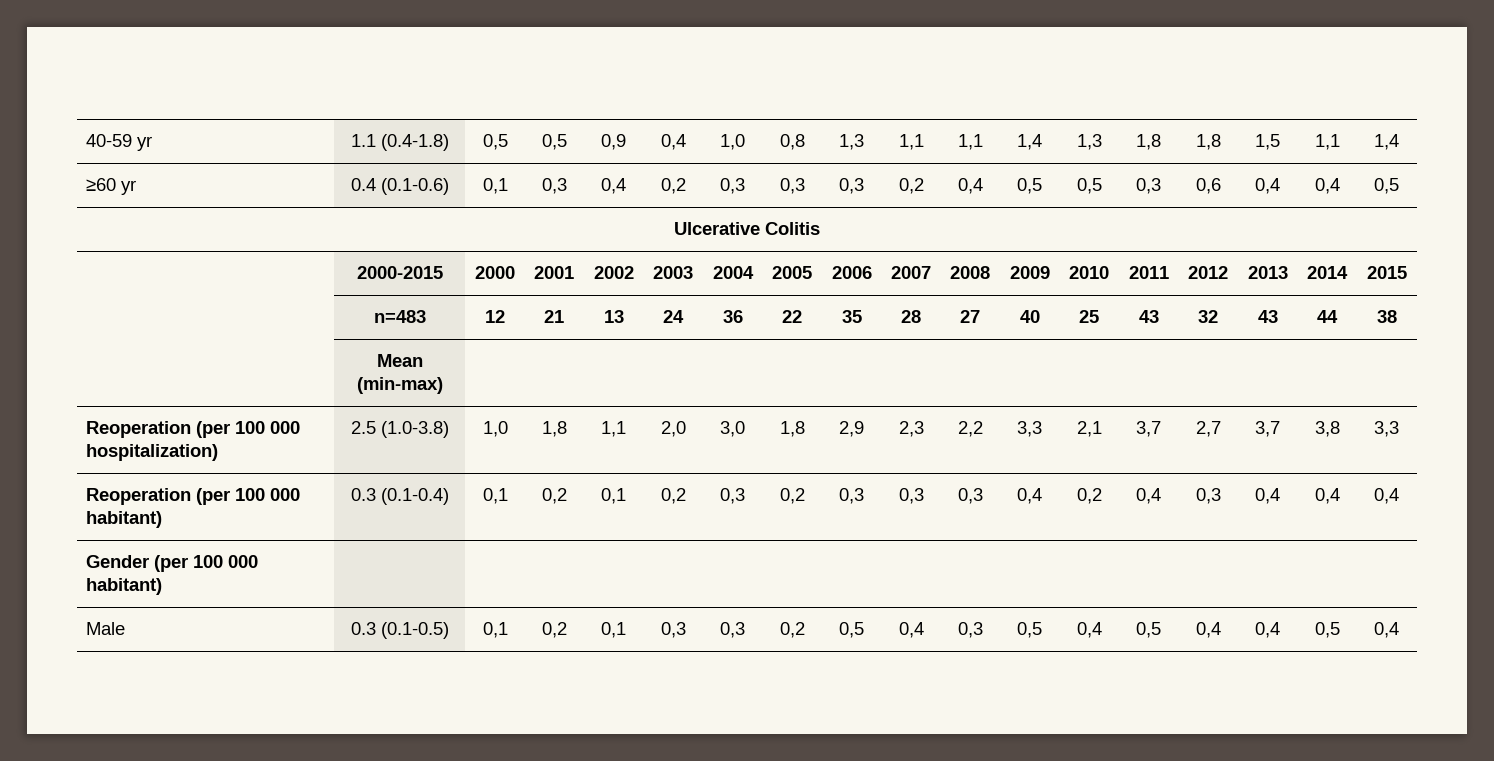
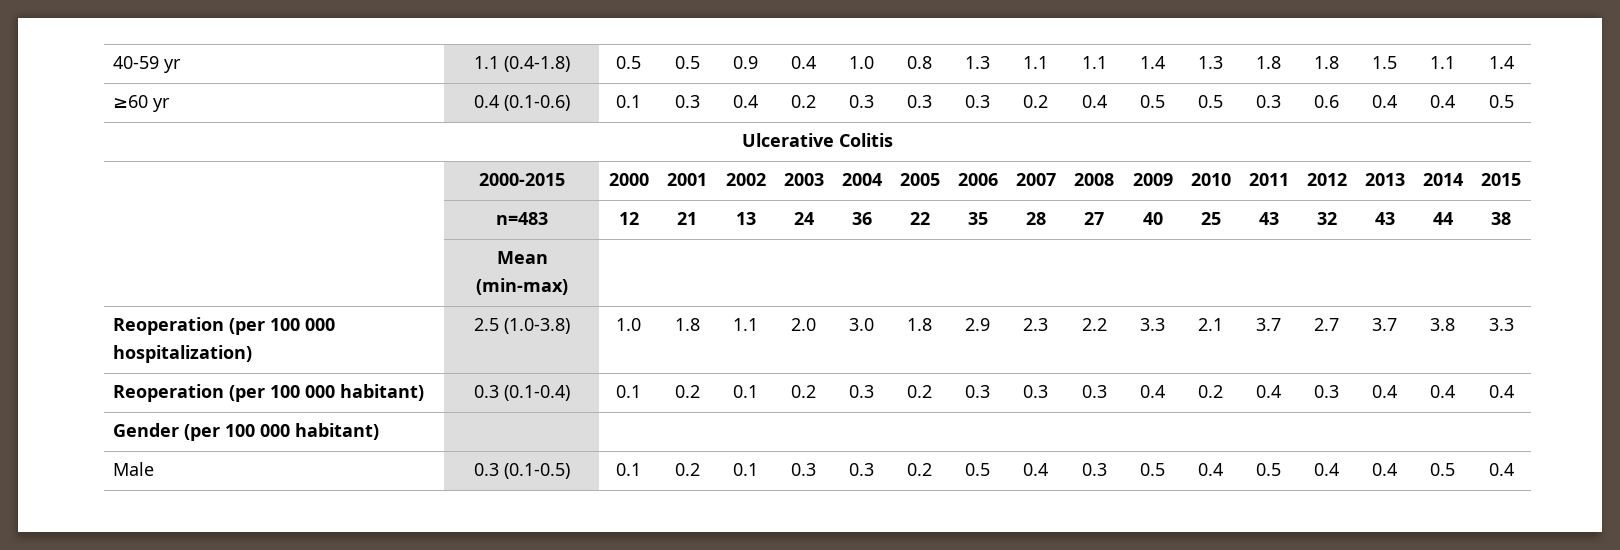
[482,134,508,150] [541,134,567,150] [601,134,626,150] [660,134,686,150] [720,134,745,150] [779,134,805,150] [839,134,864,150] [898,134,924,150] [957,134,983,150] [1017,134,1042,150] [1076,134,1102,150] [1136,134,1161,150] [1195,134,1221,150] [1255,134,1280,150] [1314,134,1340,150] [1374,134,1399,150] [86,178,137,195] [351,178,449,195] [482,178,508,194] [541,178,567,194] [601,178,626,194] [660,178,686,194] [720,178,745,194] [779,178,805,194] [839,178,864,194] [898,178,924,194] [957,178,983,194] [1017,178,1042,194] [1076,178,1102,194] [1136,178,1161,194] [1195,178,1221,194] [1255,178,1280,194] [1314,178,1340,194] [1374,178,1399,194] 0,5 | 0,5 | 0,9 | 0,4 | 1,0 | 0,8 | 1,3 | 1,1 | 1,1 | 1,4 | 1,3 | 1,8 | 1,8 | 1,5 | 1,1 | 1,4 // ≥60 yr | 0.4 (0.1-0.6) | 0,1 | 0,3 | 0,4 | 0,2 | 0,3 | 0,3 | 0,3 | 0,2 | 0,4 | 0,5 | 0,5 | 0,3 | 0,6 | 0,4 | 0,4 | 0,5 -> [616,56,641,69] [674,56,700,69] [733,56,758,69] [791,56,816,69] [849,56,874,69] [907,56,932,69] [965,56,990,69] [1023,56,1048,69] [1081,56,1107,69] [1140,56,1165,69] [1198,56,1223,69] [1256,56,1281,69] [1314,56,1339,69] [1372,56,1397,69] [1430,56,1455,69] [1488,56,1514,69] [112,95,170,112] [474,95,570,111] [616,95,641,108] [674,95,700,108] [733,95,758,108] [791,95,816,108] [849,95,874,108] [907,95,932,108] [965,95,990,108] [1023,95,1048,108] [1081,95,1107,108] [1140,95,1165,108] [1198,95,1223,108] [1256,95,1281,108] [1314,95,1339,108] [1372,95,1397,108] [1430,95,1455,108] [1488,95,1514,108] 0.5 | 0.5 | 0.9 | 0.4 | 1.0 | 0.8 | 1.3 | 1.1 | 1.1 | 1.4 | 1.3 | 1.8 | 1.8 | 1.5 | 1.1 | 1.4 // ≥60 yr | 0.4 (0.1-0.6) | 0.1 | 0.3 | 0.4 | 0.2 | 0.3 | 0.3 | 0.3 | 0.2 | 0.4 | 0.5 | 0.5 | 0.3 | 0.6 | 0.4 | 0.4 | 0.5
[482,421,508,437] [541,421,567,437] [601,421,626,437] [660,421,686,437] [720,421,745,437] [779,421,805,437] [839,421,864,437] [898,421,924,437] [957,421,983,437] [1017,421,1042,437] [1076,421,1102,437] [1136,421,1161,437] [1195,421,1221,437] [1255,421,1280,437] [1314,421,1340,437] [1374,421,1399,437] 1,0 | 1,8 | 1,1 | 2,0 | 3,0 | 1,8 | 2,9 | 2,3 | 2,2 | 3,3 | 2,1 | 3,7 | 2,7 | 3,7 | 3,8 | 3,3 -> [616,318,641,331] [674,318,700,331] [733,318,758,331] [791,318,816,331] [849,318,874,331] [907,318,932,331] [965,318,990,331] [1023,318,1048,331] [1081,318,1107,331] [1140,318,1165,331] [1198,318,1223,331] [1256,318,1281,331] [1314,318,1339,331] [1372,318,1397,331] [1430,318,1455,331] [1488,318,1514,331] 1.0 | 1.8 | 1.1 | 2.0 | 3.0 | 1.8 | 2.9 | 2.3 | 2.2 | 3.3 | 2.1 | 3.7 | 2.7 | 3.7 | 3.8 | 3.3
[482,488,508,504] [541,488,567,504] [601,488,626,504] [660,488,686,504] [720,488,745,504] [779,488,805,504] [839,488,864,504] [898,488,924,504] [957,488,983,504] [1017,488,1042,504] [1076,488,1102,504] [1136,488,1161,504] [1195,488,1221,504] [1255,488,1280,504] [1314,488,1340,504] [1374,488,1399,504] 0,1 | 0,2 | 0,1 | 0,2 | 0,3 | 0,2 | 0,3 | 0,3 | 0,3 | 0,4 | 0,2 | 0,4 | 0,3 | 0,4 | 0,4 | 0,4 -> [616,385,641,398] [674,385,700,398] [733,385,758,398] [791,385,816,398] [849,385,874,398] [907,385,932,398] [965,385,990,398] [1023,385,1048,398] [1081,385,1107,398] [1140,385,1165,398] [1198,385,1223,398] [1256,385,1281,398] [1314,385,1339,398] [1372,385,1397,398] [1430,385,1455,398] [1488,385,1514,398] 0.1 | 0.2 | 0.1 | 0.2 | 0.3 | 0.2 | 0.3 | 0.3 | 0.3 | 0.4 | 0.2 | 0.4 | 0.3 | 0.4 | 0.4 | 0.4
[482,622,508,638] [541,622,567,638] [601,622,626,638] [660,622,686,638] [720,622,745,638] [779,622,805,638] [839,622,864,638] [898,622,924,638] [957,622,983,638] [1017,622,1042,638] [1076,622,1102,638] [1136,622,1161,638] [1195,622,1221,638] [1255,622,1280,638] [1314,622,1340,638] [1374,622,1399,638] 0,1 | 0,2 | 0,1 | 0,3 | 0,3 | 0,2 | 0,5 | 0,4 | 0,3 | 0,5 | 0,4 | 0,5 | 0,4 | 0,4 | 0,5 | 0,4 -> [616,463,641,476] [674,463,700,476] [733,463,758,476] [791,463,816,476] [849,463,874,476] [907,463,932,476] [965,463,990,476] [1023,463,1048,476] [1081,463,1107,476] [1140,463,1165,476] [1198,463,1223,476] [1256,463,1281,476] [1314,463,1339,476] [1372,463,1397,476] [1430,463,1455,476] [1488,463,1514,476] 0.1 | 0.2 | 0.1 | 0.3 | 0.3 | 0.2 | 0.5 | 0.4 | 0.3 | 0.5 | 0.4 | 0.5 | 0.4 | 0.4 | 0.5 | 0.4

